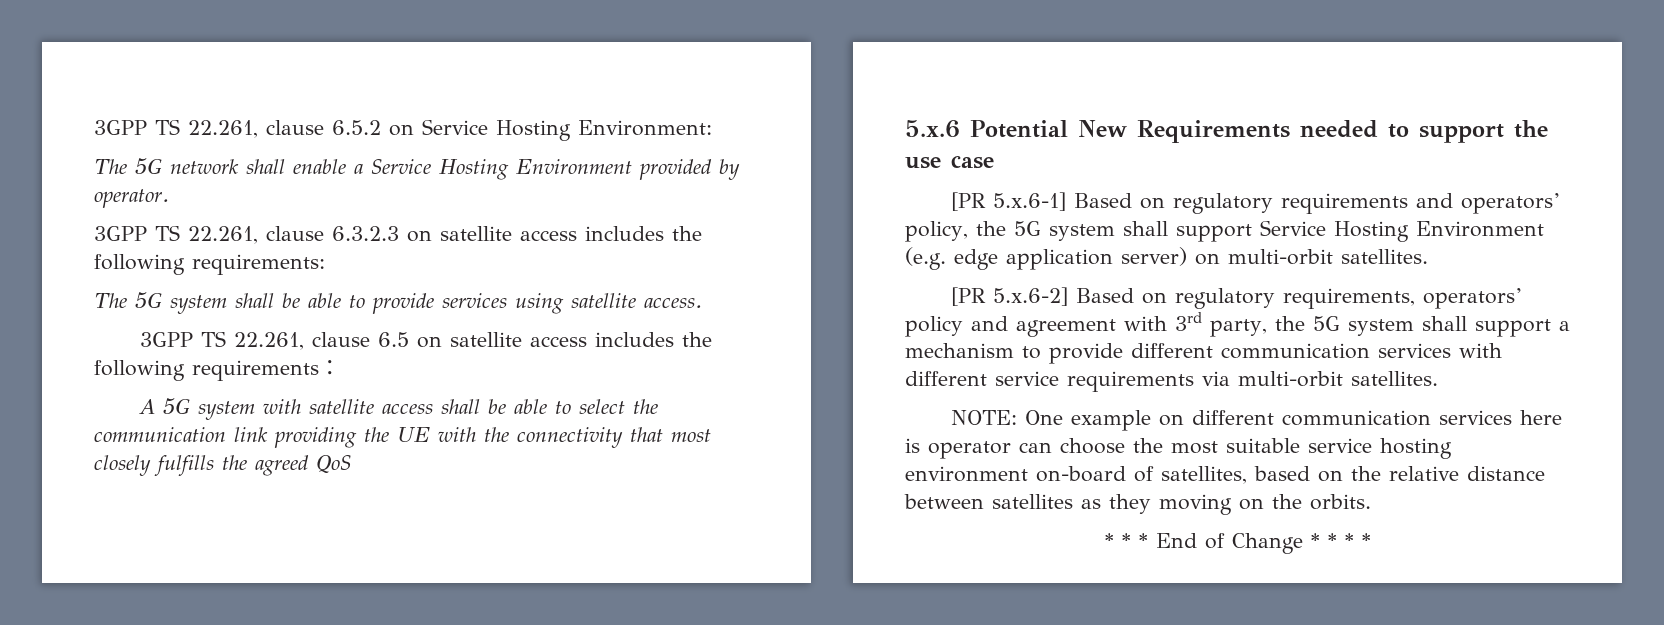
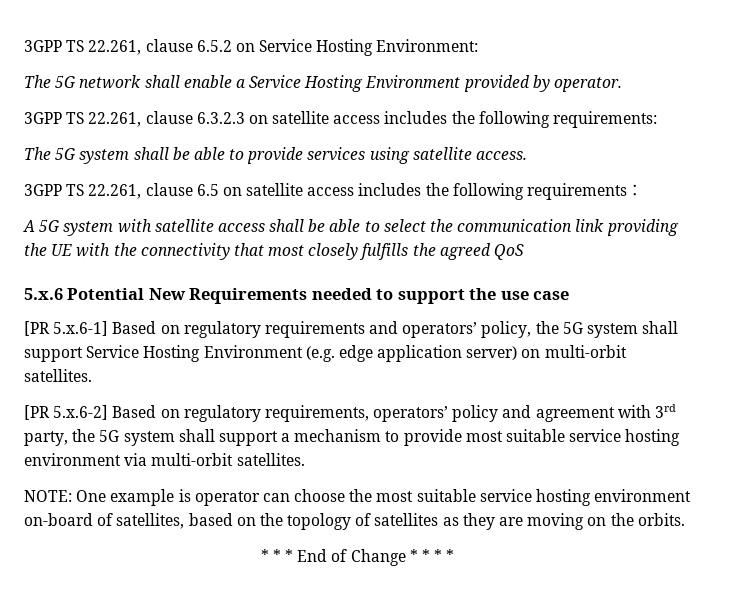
[1131,343,1502,359] [905,371,1194,392] different communication services with different service requirements -> [465,429,681,446] [24,453,121,466] most suitable service hosting environment
[1158,410,1562,426] on different communication services here -> (175, 497) none
[1389,466,1545,481] [904,494,984,509] relative distance between -> [287,513,372,530] topology of
(1151, 504) none -> [499,517,524,526] are

